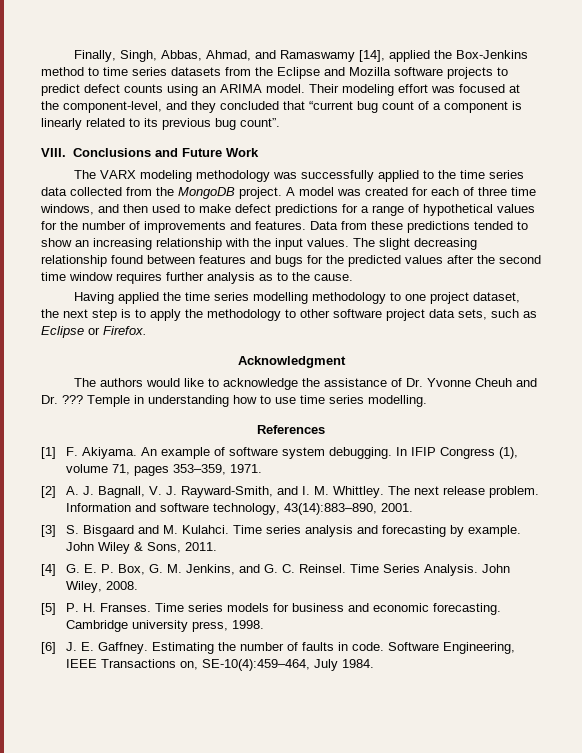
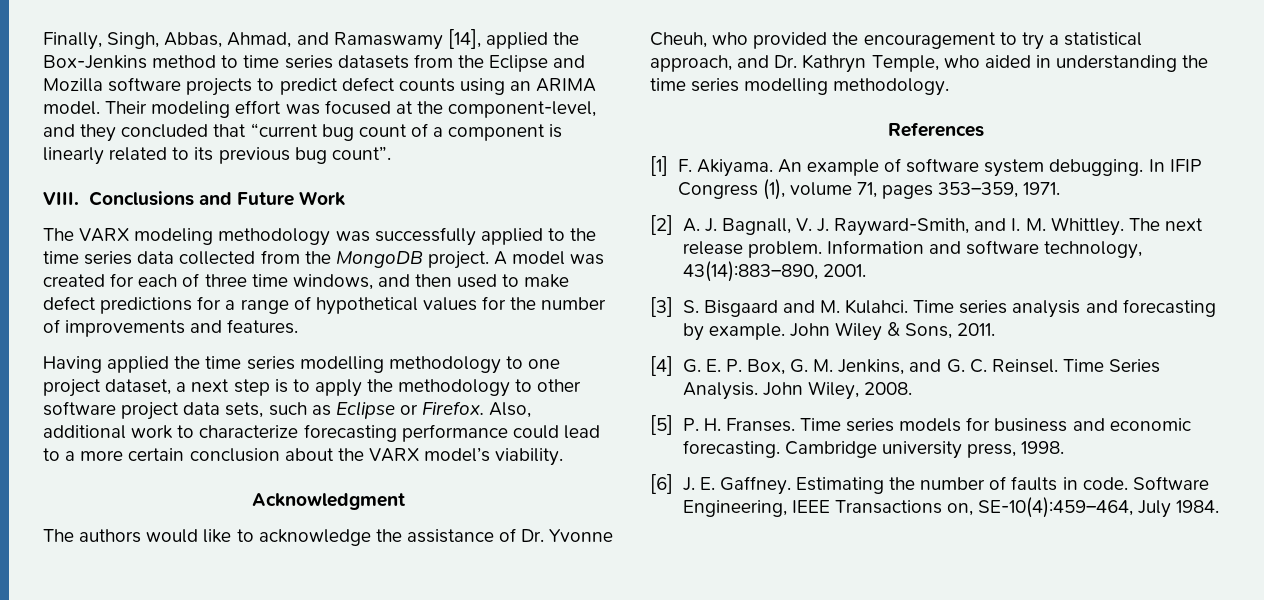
[310,221,528,233] [41,238,477,250] [41,255,541,267] [41,272,353,284] Data from these predictions tended to show an increasing relationship with the input values. The slight decreasing relationship found between features and bugs for the predicted values after the second time window requires further analysis as to the cause. -> (299, 326) none
[41,309,59,318] the -> [176,382,187,392] a
(147, 330) none -> [489,402,532,418] [43,424,600,442] [43,447,564,466] Also, additional work to characterize forecasting performance could lead to a more certain conclusion about the VARX model’s viability.
[475,378,538,387] [41,395,427,407] Cheuh and Dr. ??? Temple in understanding how to use time series modelling. -> [650,32,1143,50] [650,54,1209,73] [650,78,950,96] Cheuh, who provided the encouragement to try a statistical approach, and Dr. Kathryn Temple, who aided in understanding the time series modelling methodology.

